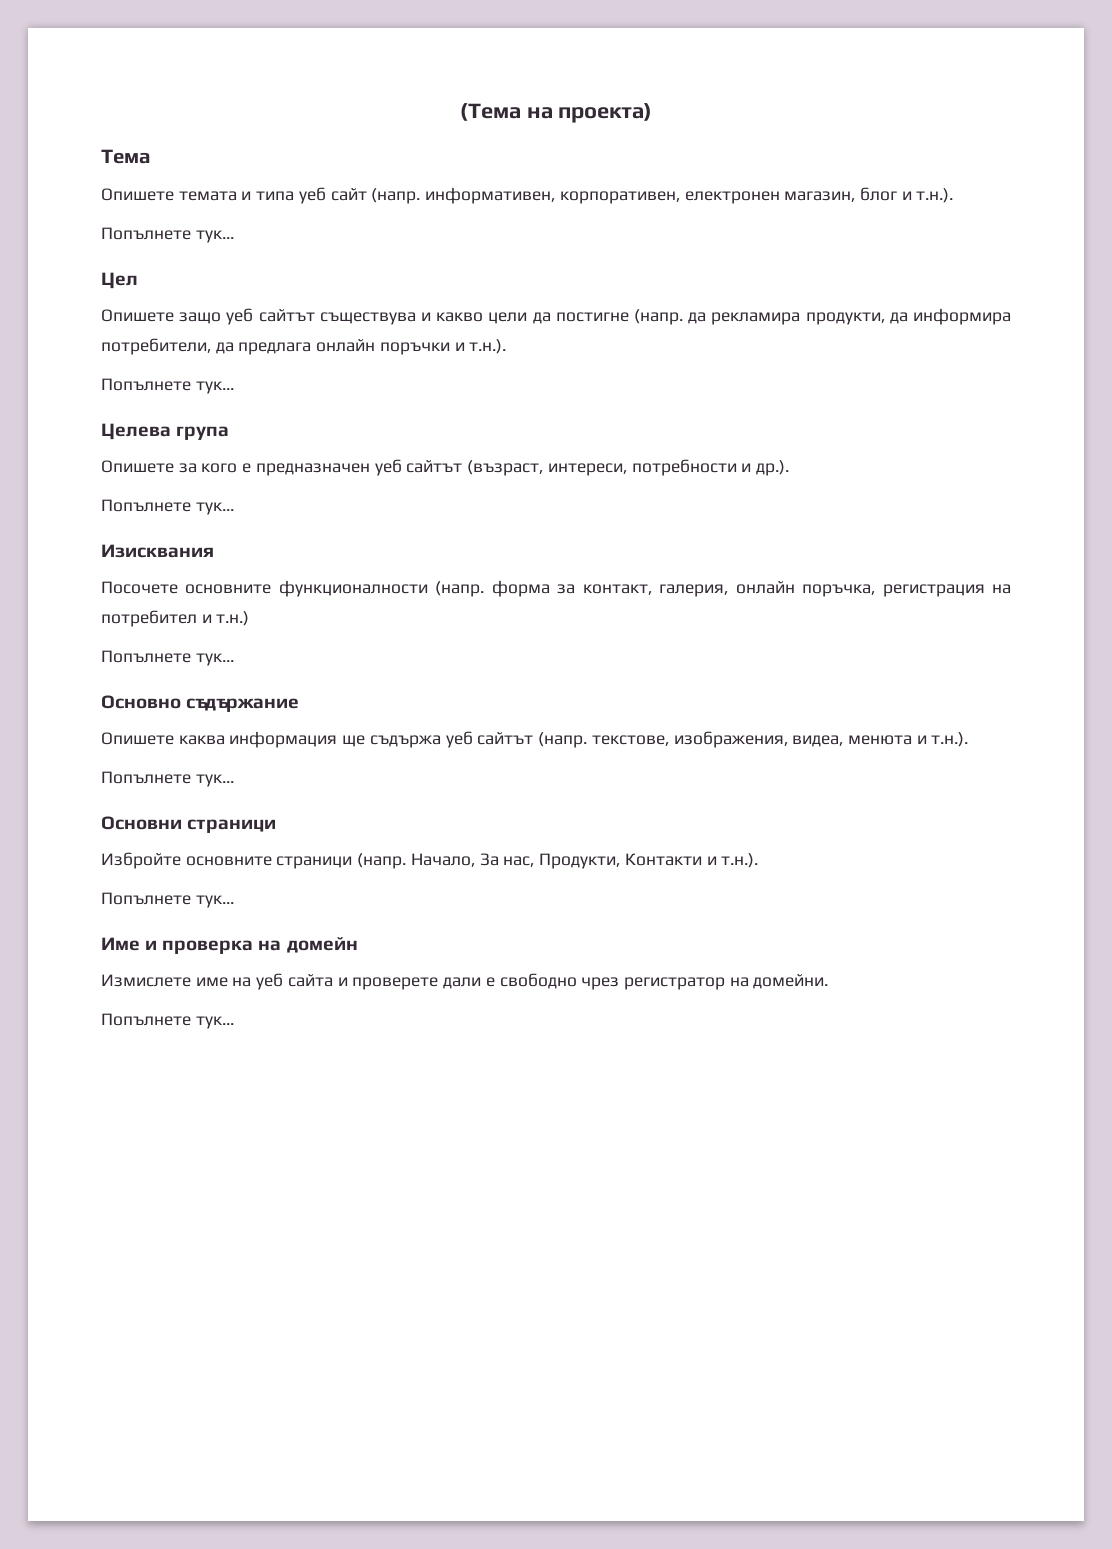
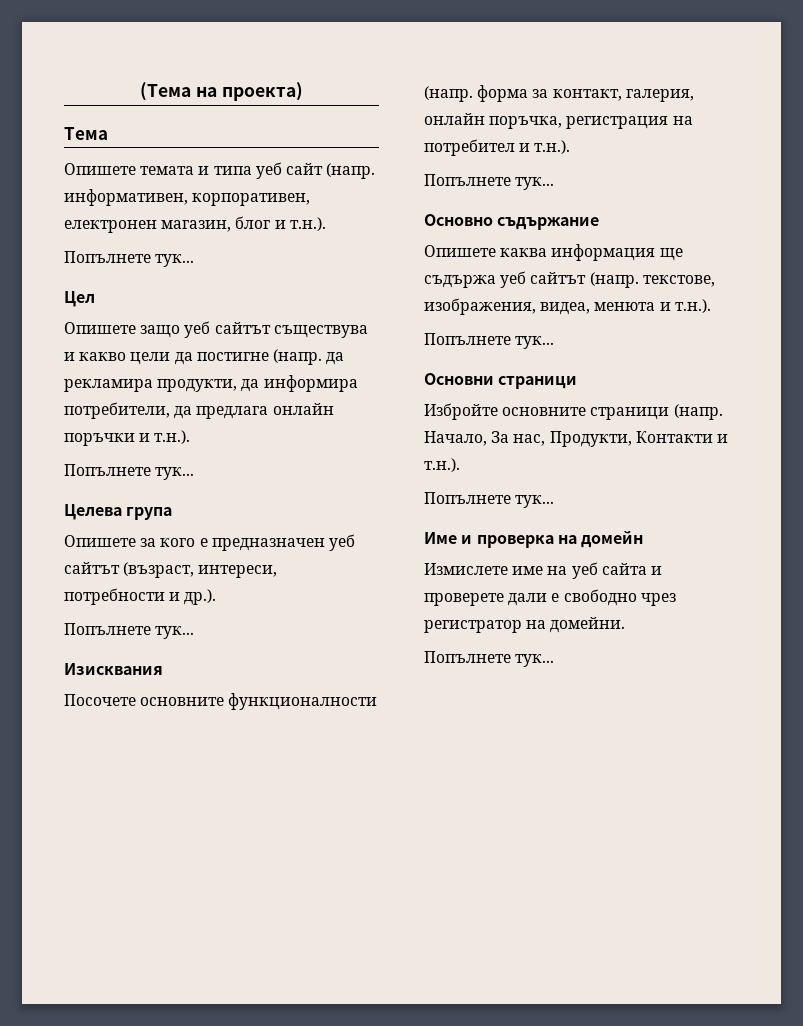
[216,611,250,626] т.н.) -> [534,140,571,154] т.н.).

